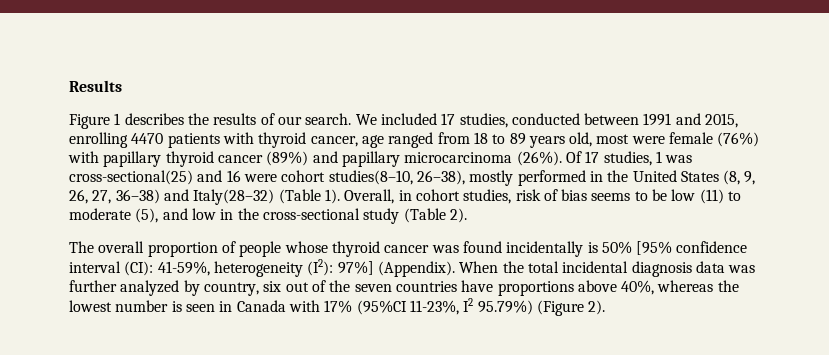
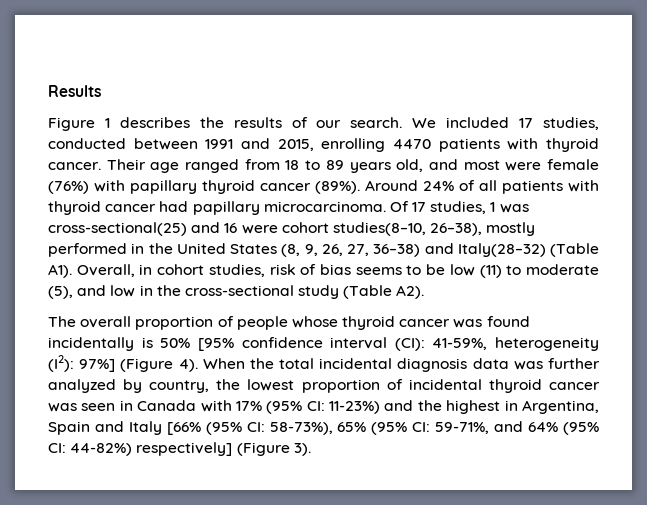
[310,136,358,147] cancer, -> [48,159,146,170] cancer. Their
(593, 139) none -> [428,159,458,170] and
[266,151,562,167] (89%) and papillary microcarcinoma (26%). -> [315,180,599,194] [48,201,386,215] (89%). Around 24% of all patients with thyroid cancer had papillary microcarcinoma.
[324,189,340,204] 1). -> [48,264,72,278] A1).
[449,208,467,223] 2). -> [396,285,425,299] A2).
[377,261,455,277] (Appendix). -> [120,358,198,372] (Figure 4).
[263,280,739,296] [69,300,182,312] six out of the seven countries have proportions above 40%, whereas the lowest number is -> [216,379,601,393] [48,403,77,412] the lowest proportion of incidental thyroid cancer was
[356,298,606,316] (95%CI 11-23%, I2 95.79%) (Figure 2). -> [266,400,599,414] [48,421,599,435] [48,442,311,456] (95% CI: 11-23%) and the highest in Argentina, Spain and Italy [66% (95% CI: 58-73%), 65% (95% CI: 59-71%, and 64% (95% CI: 44-82%) respectively] (Figure 3).

